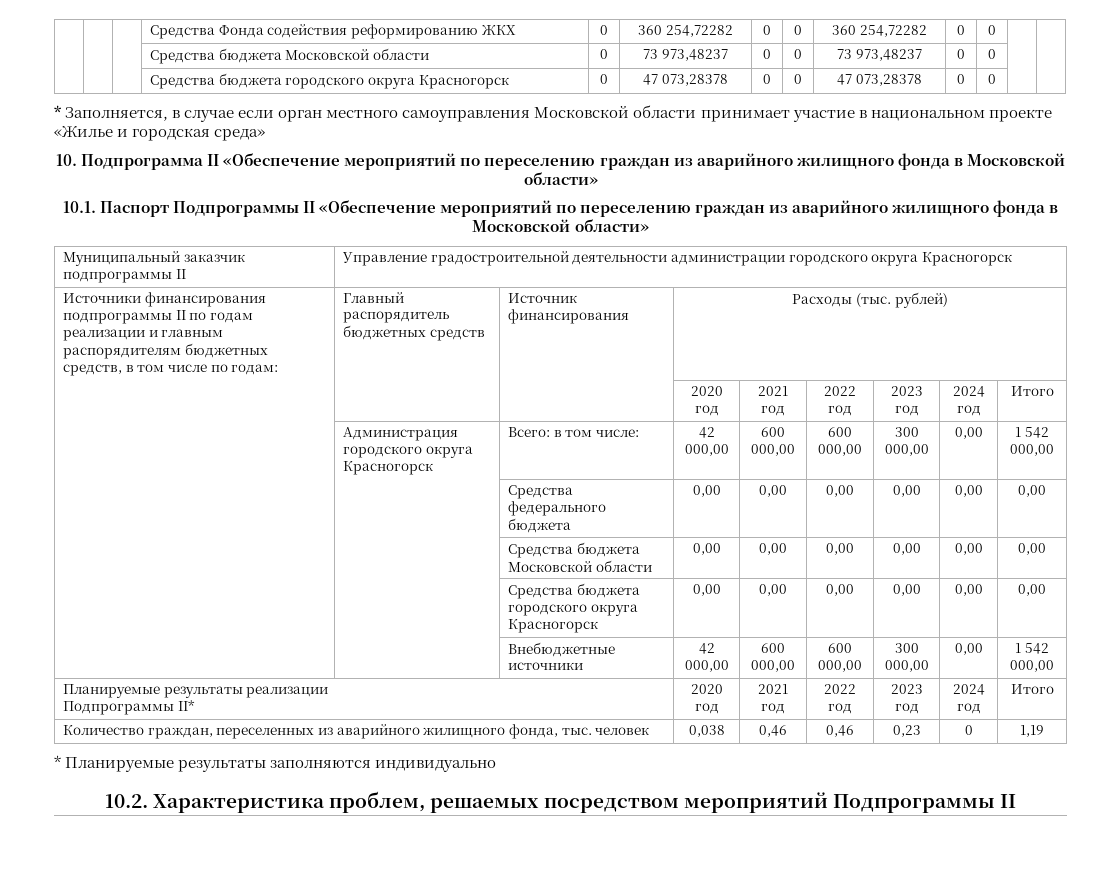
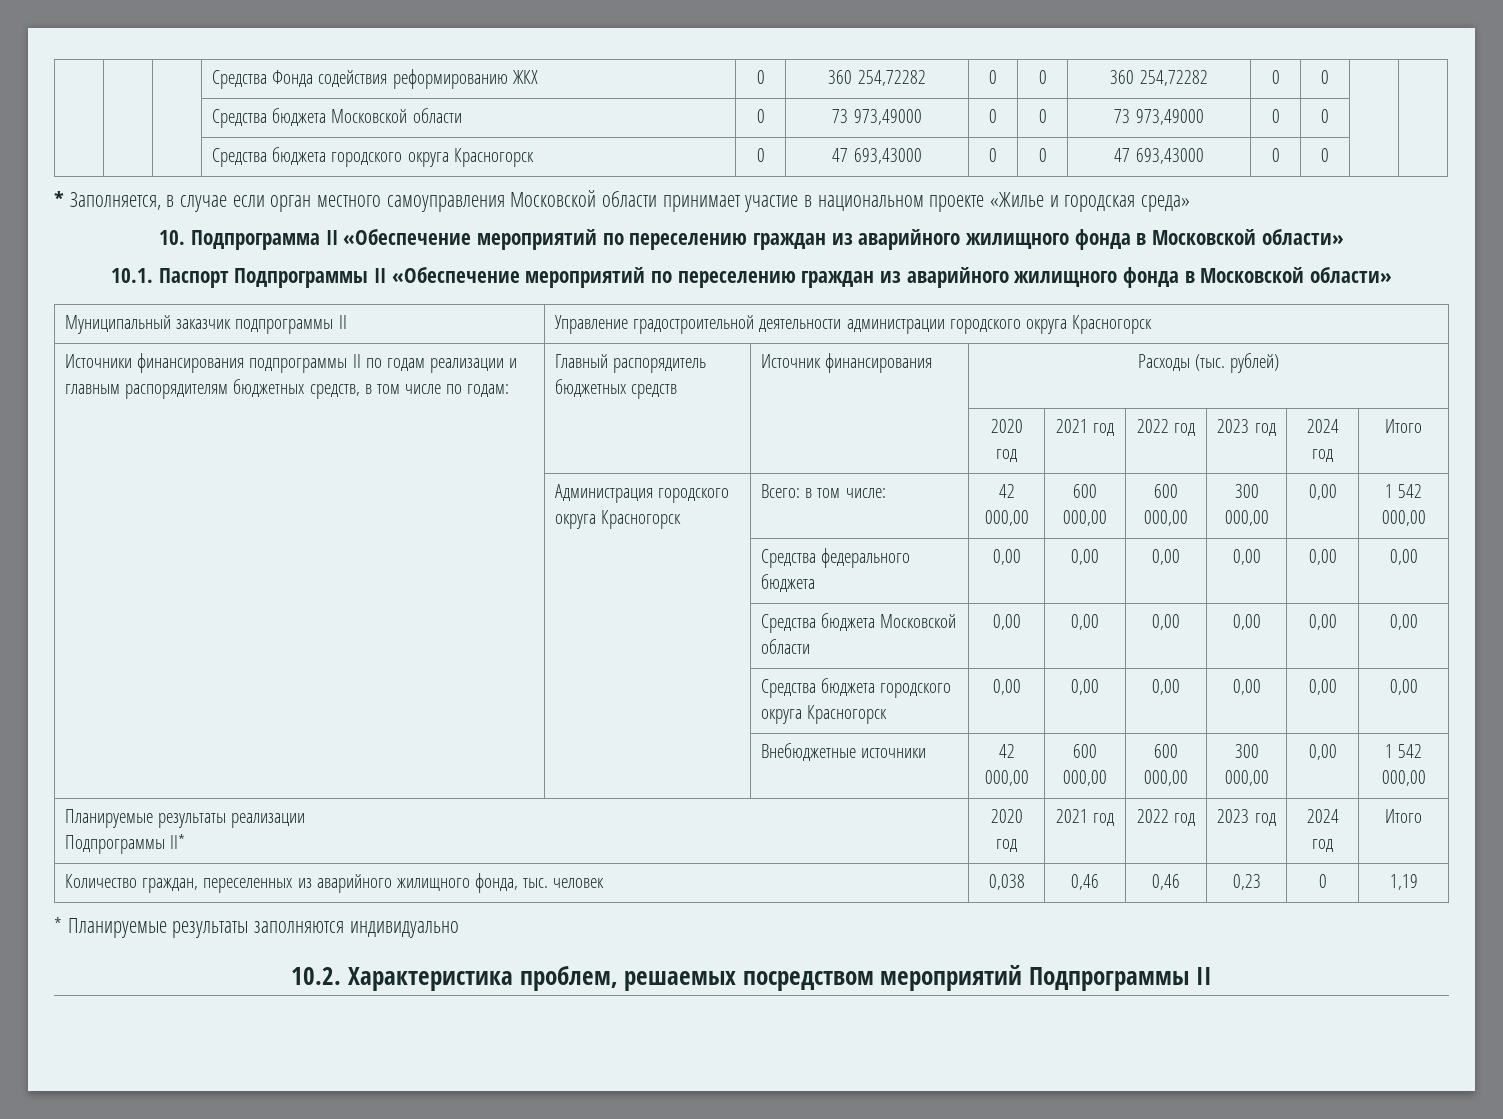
[661,49,728,61] 973,48237 -> [853,109,922,125] 973,49000
[855,49,922,61] 973,48237 -> [1135,109,1204,125] 973,49000
[661,74,728,86] 073,28378 -> [853,148,922,164] 693,43000
[855,74,922,86] 073,28378 -> [1135,148,1204,164] 693,43000

